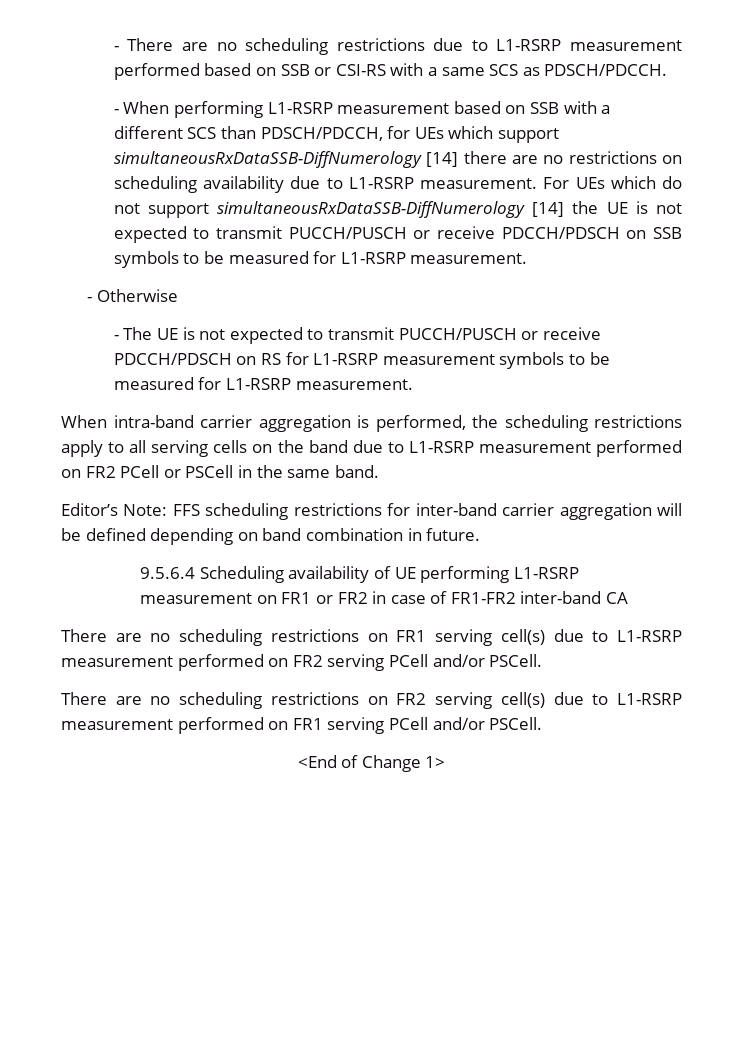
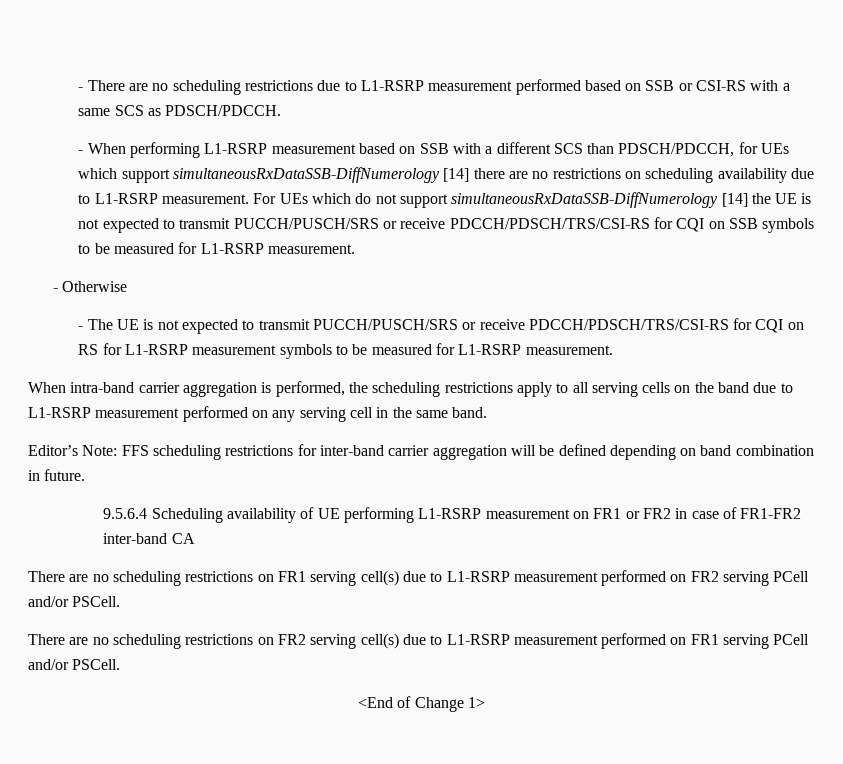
[288,226,620,239] PUCCH/PUSCH or receive PDCCH/PDSCH -> [233,217,705,232] PUCCH/PUSCH/SRS or receive PDCCH/PDSCH/TRS/CSI-RS for CQI
[398,327,601,340] [113,353,232,365] PUCCH/PUSCH or receive PDCCH/PDSCH -> [312,318,784,333] PUCCH/PUSCH/SRS or receive PDCCH/PDSCH/TRS/CSI-RS for CQI
[85,465,234,478] FR2 PCell or PSCell -> [272,407,373,422] any serving cell

